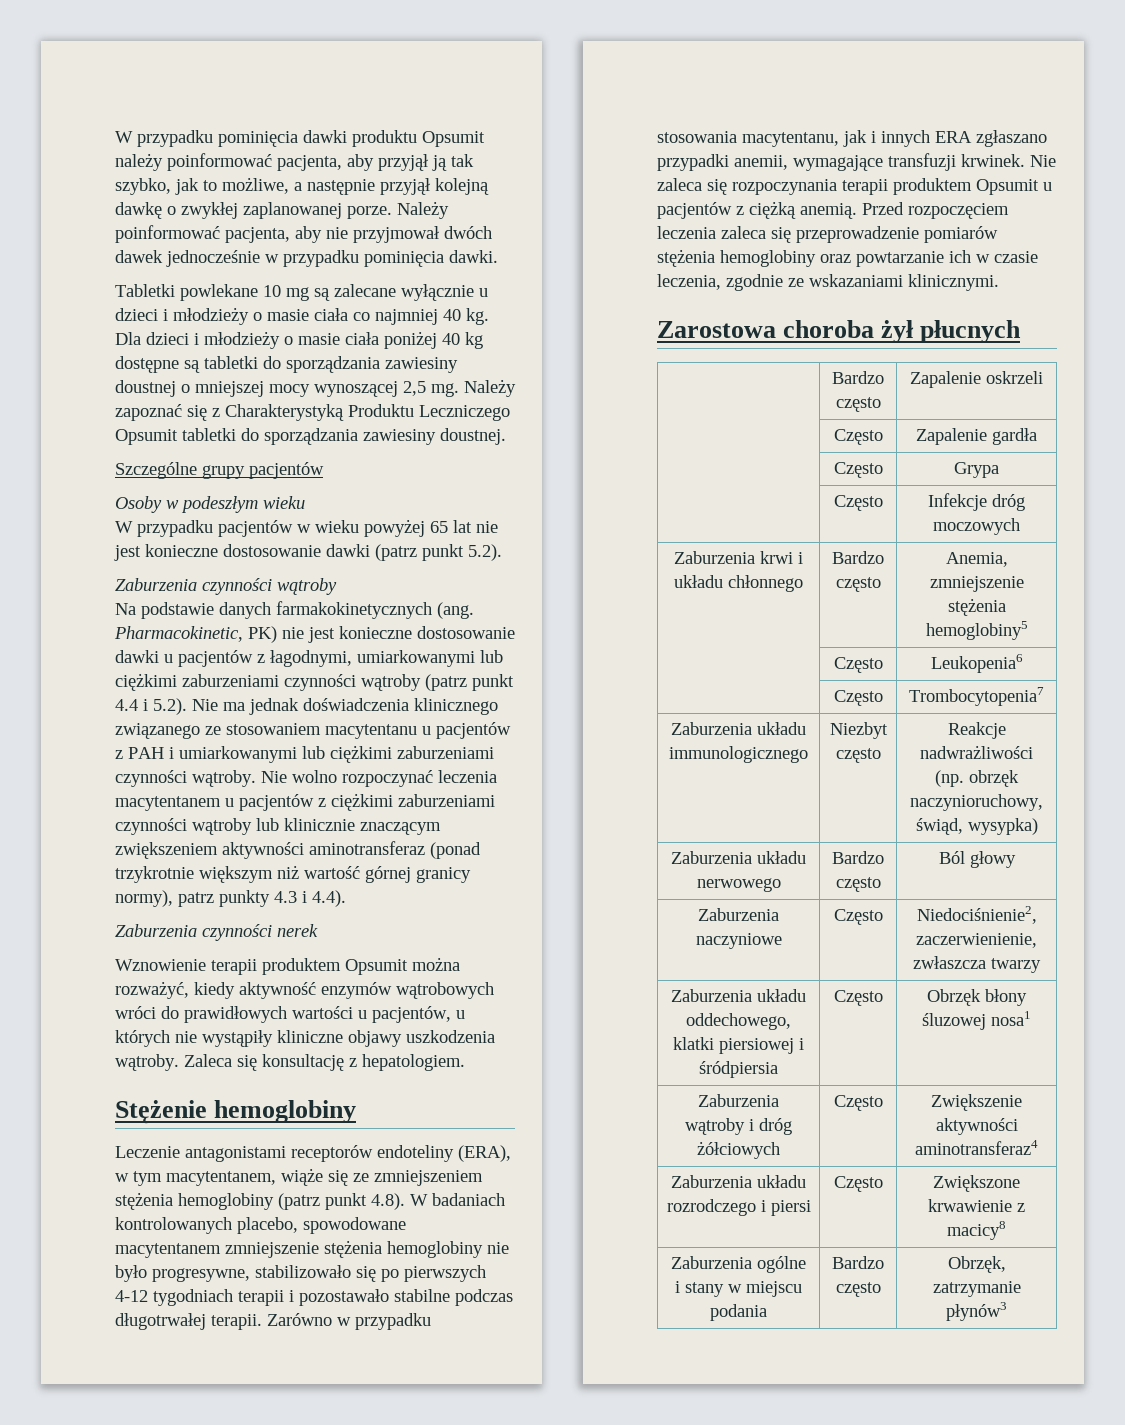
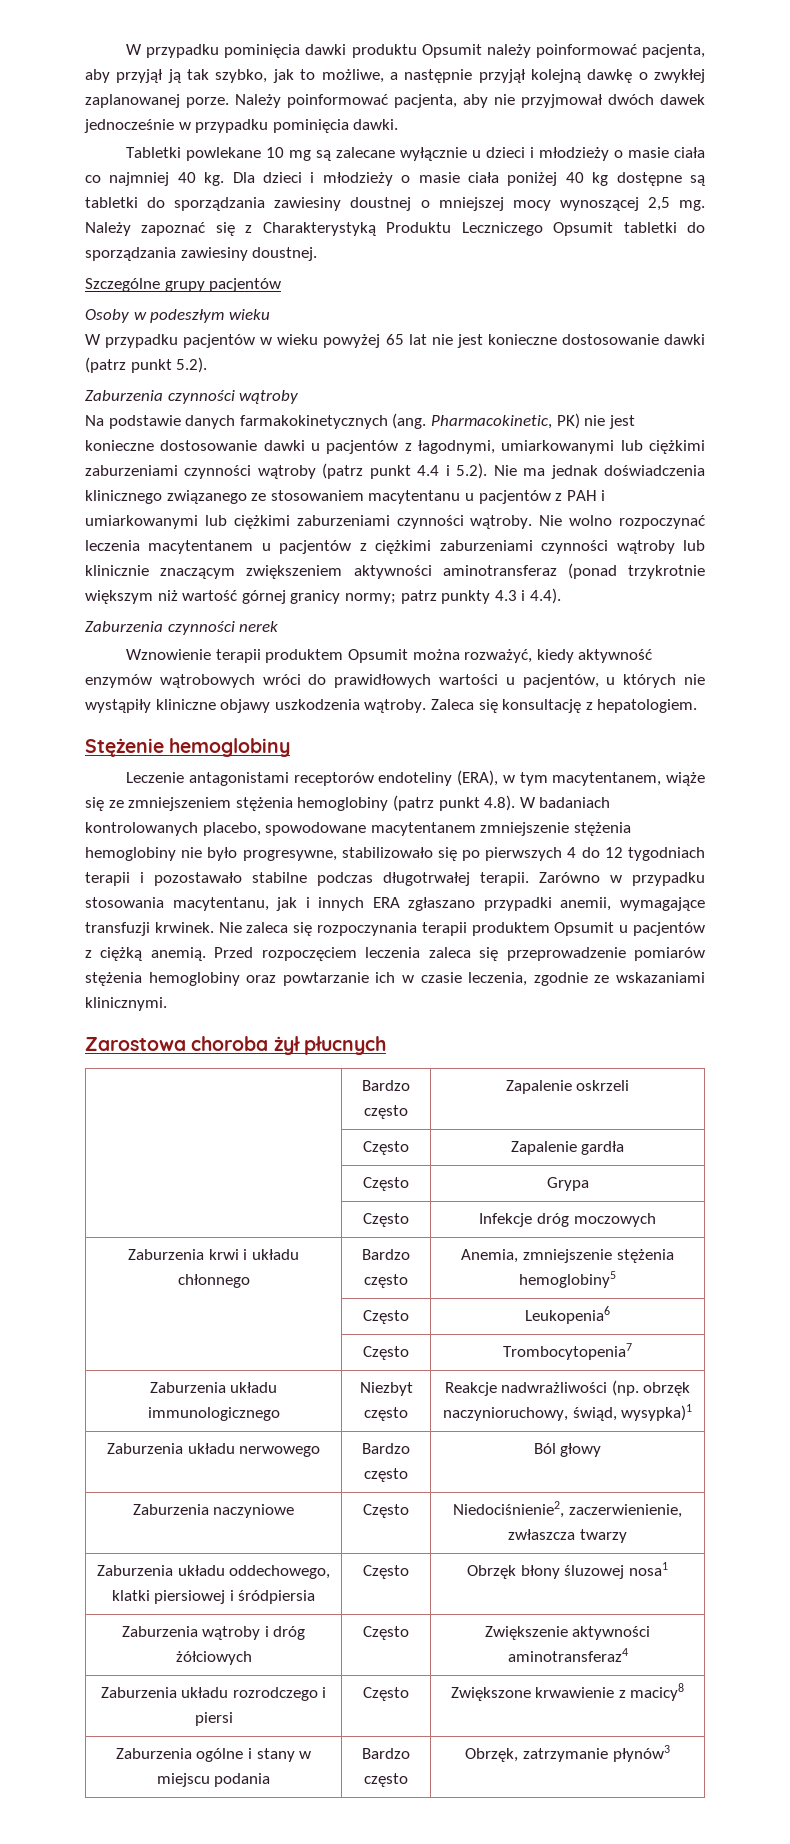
[115,890,173,907] normy), -> [344,593,396,604] normy;
[115,1290,148,1302] 4-12 -> [567,847,623,858] 4 do 12
[967,818,1038,835] wysypka) -> [621,1404,693,1421] wysypka)1

